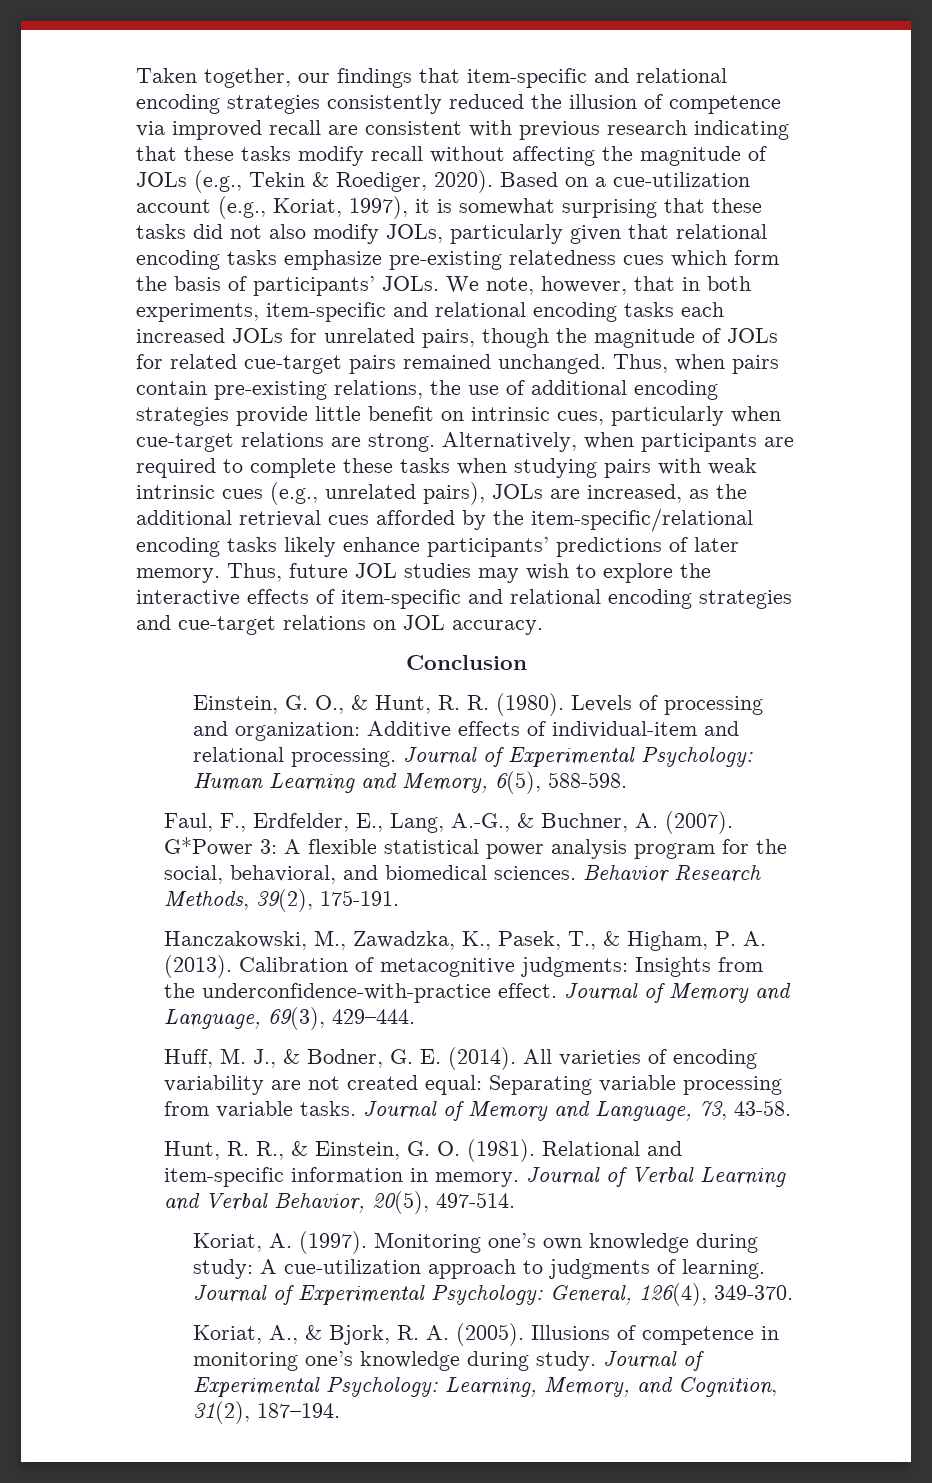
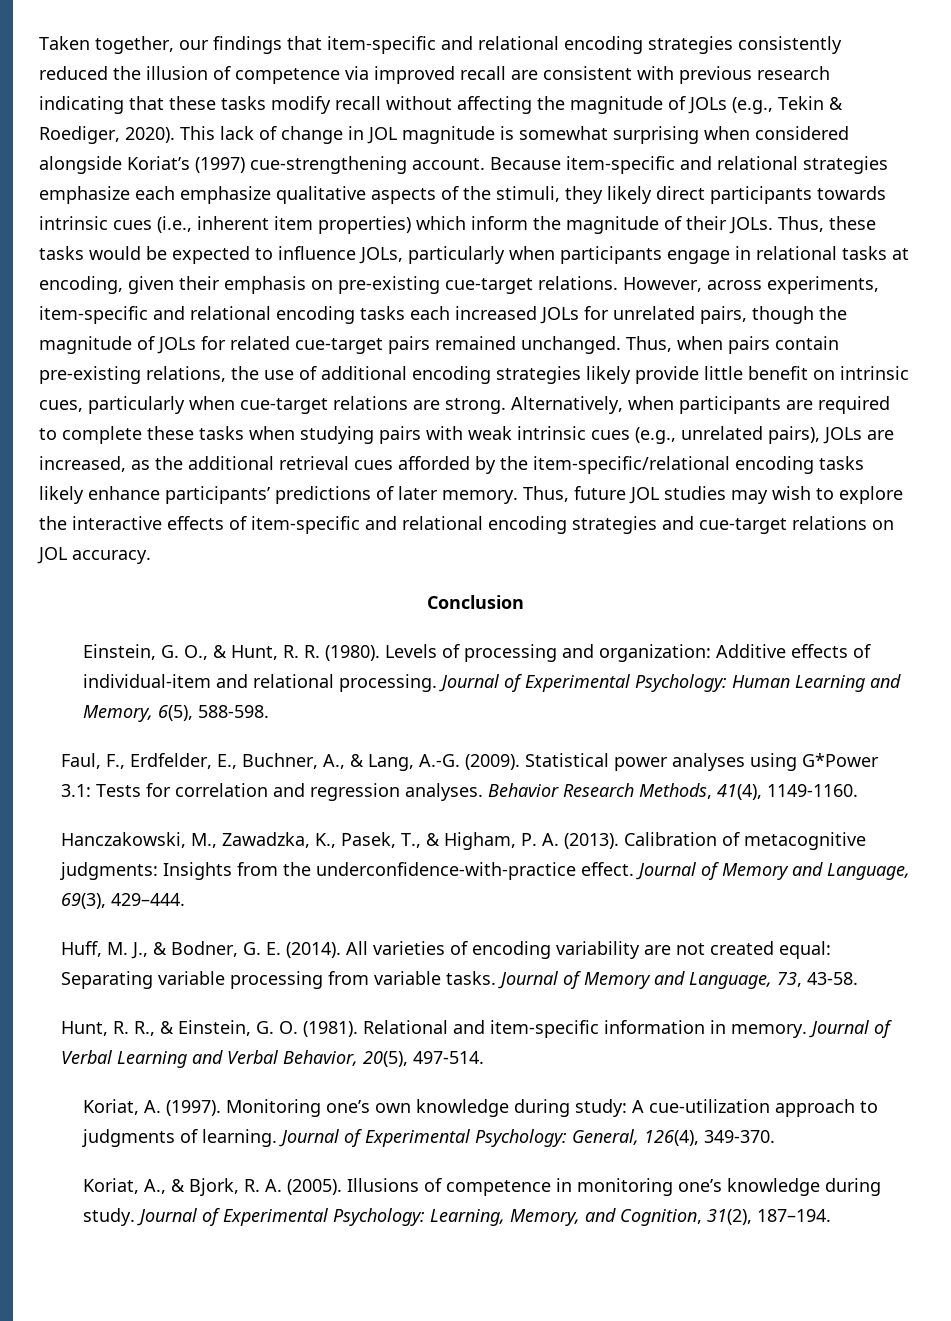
[500,172,750,187] [136,196,762,219] [136,224,767,244] [136,250,779,270] [136,276,751,296] Based on a cue-utilization account (e.g., Koriat, 1997), it is somewhat surprising that these tasks did not also modify JOLs, particularly given that relational encoding tasks emphasize pre-existing relatedness cues which form the basis of participants’ JOLs. We note, however, that in both -> [180,126,849,144] [39,156,888,174] [39,186,886,204] [39,216,876,234] [39,246,909,264] [39,276,762,294] This lack of change in JOL magnitude is somewhat surprising when considered alongside Koriat’s (1997) cue-strengthening account. Because item-specific and relational strategies emphasize each emphasize qualitative aspects of the stimuli, they likely direct participants towards intrinsic cues (i.e., inherent item properties) which inform the magnitude of their JOLs. Thus, these tasks would be expected to influence JOLs, particularly when participants engage in relational tasks at encoding, given their emphasis on pre-existing cue-target relations. However, across
(229, 416) none -> [586,366,631,384] likely
[390,811,734,834] [164,837,788,859] [164,865,577,884] Lang, A.-G., & Buchner, A. (2007). G*Power 3: A flexible statistical power analysis program for the social, behavioral, and biomedical sciences. -> [242,753,880,771] [61,783,484,801] Buchner, A., & Lang, A.-G. (2009). Statistical power analyses using G*Power 3.1: Tests for correlation and regression analyses.
[256,889,400,912] 39(2), 175-191. -> [717,784,859,800] 41(4), 1149-1160.

